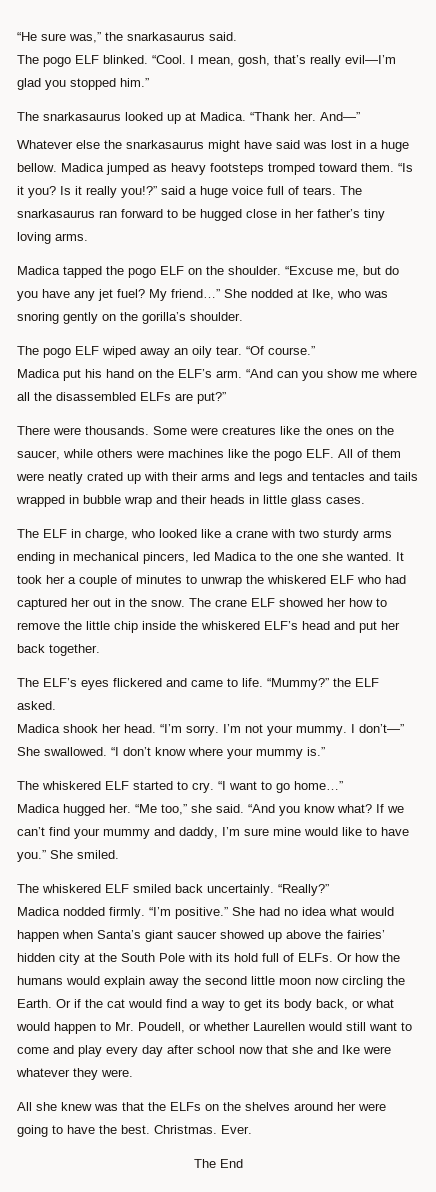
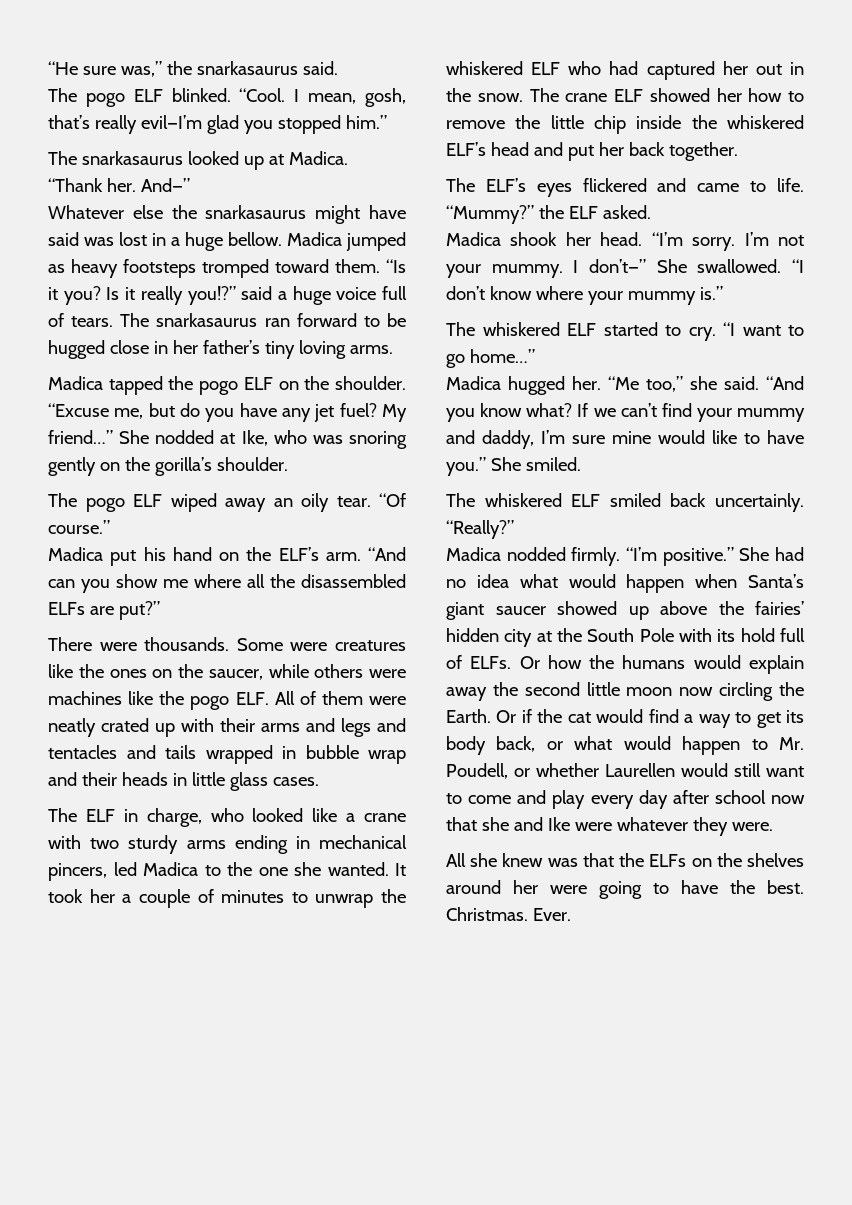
[193,1159,243,1168] // The End -> (571, 914) none

